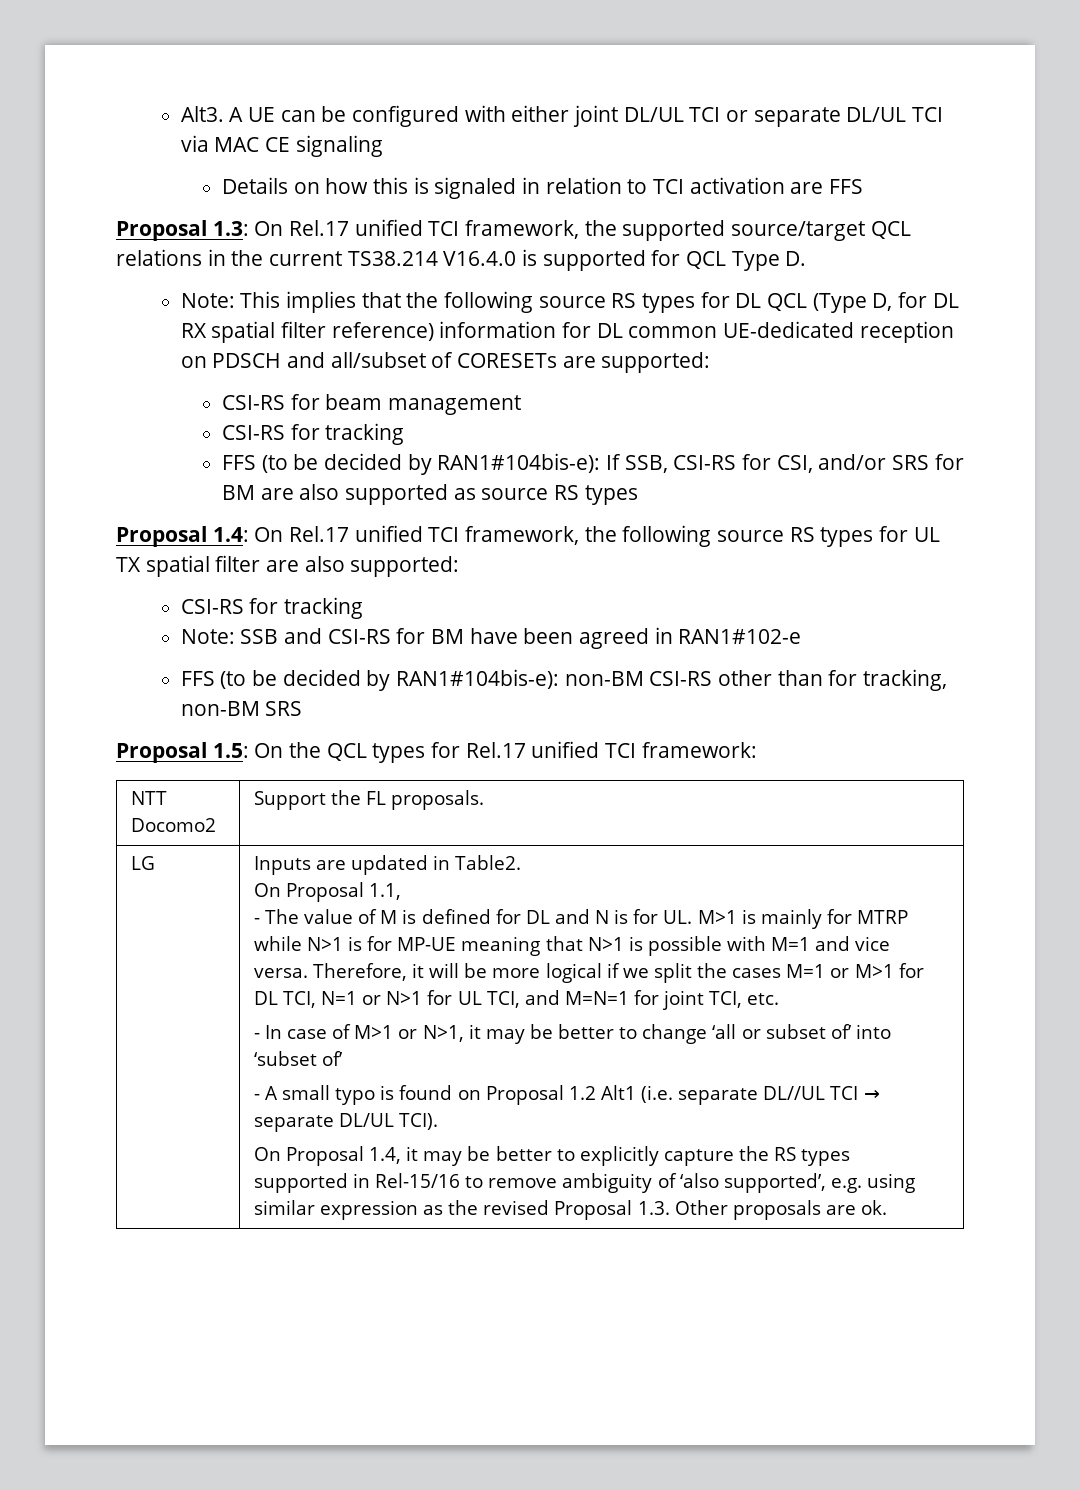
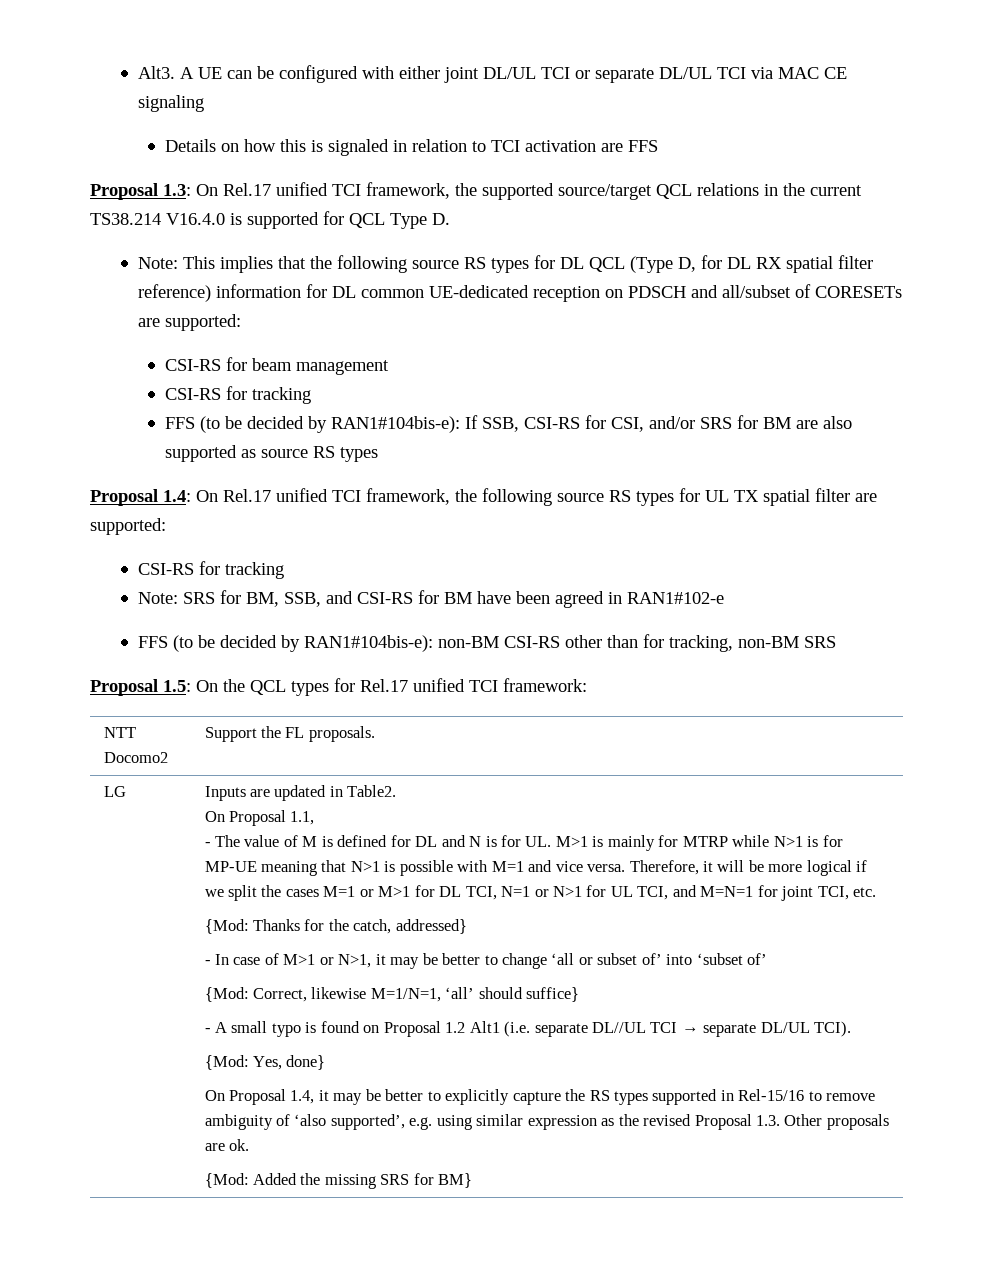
[304,556,345,572] also -> (877, 497) none
[240,629,279,644] SSB -> [182,590,321,607] SRS for BM, SSB,
(780, 999) none -> [204,919,467,934] // {Mod: Thanks for the catch, addressed}
(342, 1058) none -> [204,987,580,1002] // {Mod: Correct, likewise M=1/N=1, ‘all’ should suffice}
(439, 1121) none -> [204,1055,326,1070] // {Mod: Yes, done}
(888, 1207) none -> [204,1173,473,1189] // {Mod: Added the missing SRS for BM}

